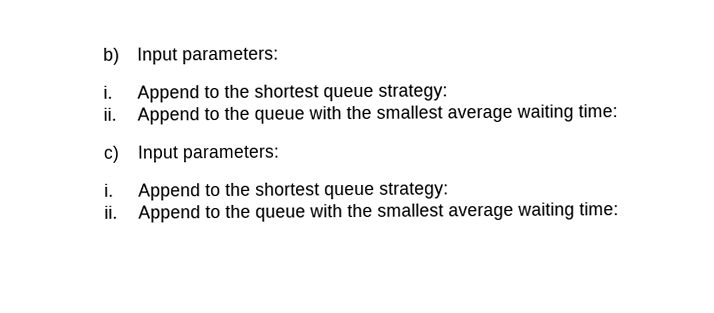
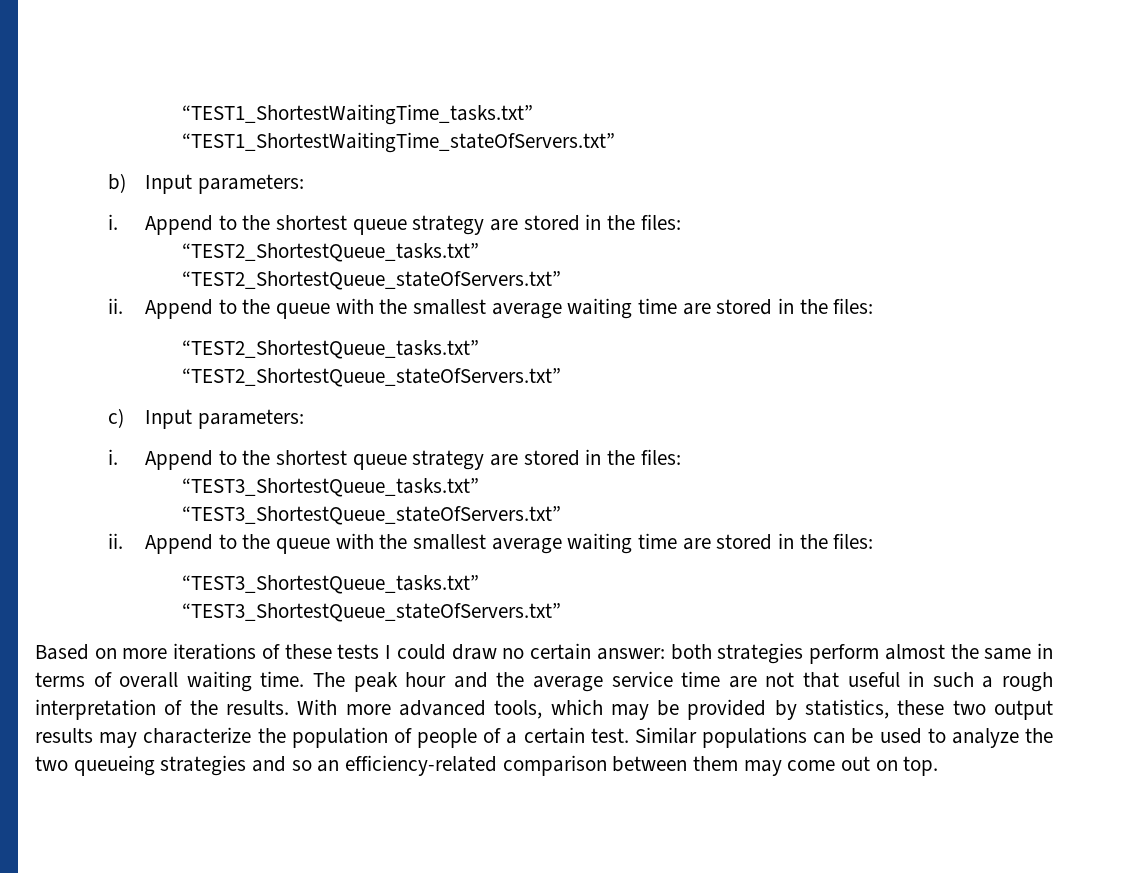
(103, 56) none -> [181,104,533,125] [181,132,615,153] “TEST1_ShortestWaitingTime_tasks.txt” // “TEST1_ShortestWaitingTime_stateOfServers.txt” //
[377,84,448,101] strategy: -> [412,214,681,235] [181,243,479,262] [181,271,561,290] strategy are stored in the files: // “TEST2_ShortestQueue_tasks.txt” // “TEST2_ShortestQueue_stateOfServers.txt”
[577,104,618,118] time: -> [638,298,874,315] [181,340,479,359] [181,368,561,387] time are stored in the files: // “TEST2_ShortestQueue_tasks.txt” // “TEST2_ShortestQueue_stateOfServers.txt”
[378,182,449,199] strategy: -> [412,449,681,470] [181,478,479,497] [181,506,561,525] strategy are stored in the files: // “TEST3_ShortestQueue_tasks.txt” // “TEST3_ShortestQueue_stateOfServers.txt”
[578,202,619,216] time: -> [638,533,874,550] [181,575,479,594] [181,603,561,622] [35,643,1053,664] [35,671,1054,692] [35,699,1053,720] [35,727,1053,748] [35,755,939,776] time are stored in the files: // “TEST3_ShortestQueue_tasks.txt” // “TEST3_ShortestQueue_stateOfServers.txt” // Based on more iterations of these tests I could draw no certain answer: both strategies perform almost the same in terms of overall waiting time. The peak hour and the average service time are not that useful in such a rough interpretation of the results. With more advanced tools, which may be provided by statistics, these two output results may characterize the population of people of a certain test. Similar populations can be used to analyze the two queueing strategies and so an efficiency-related comparison between them may come out on top.

